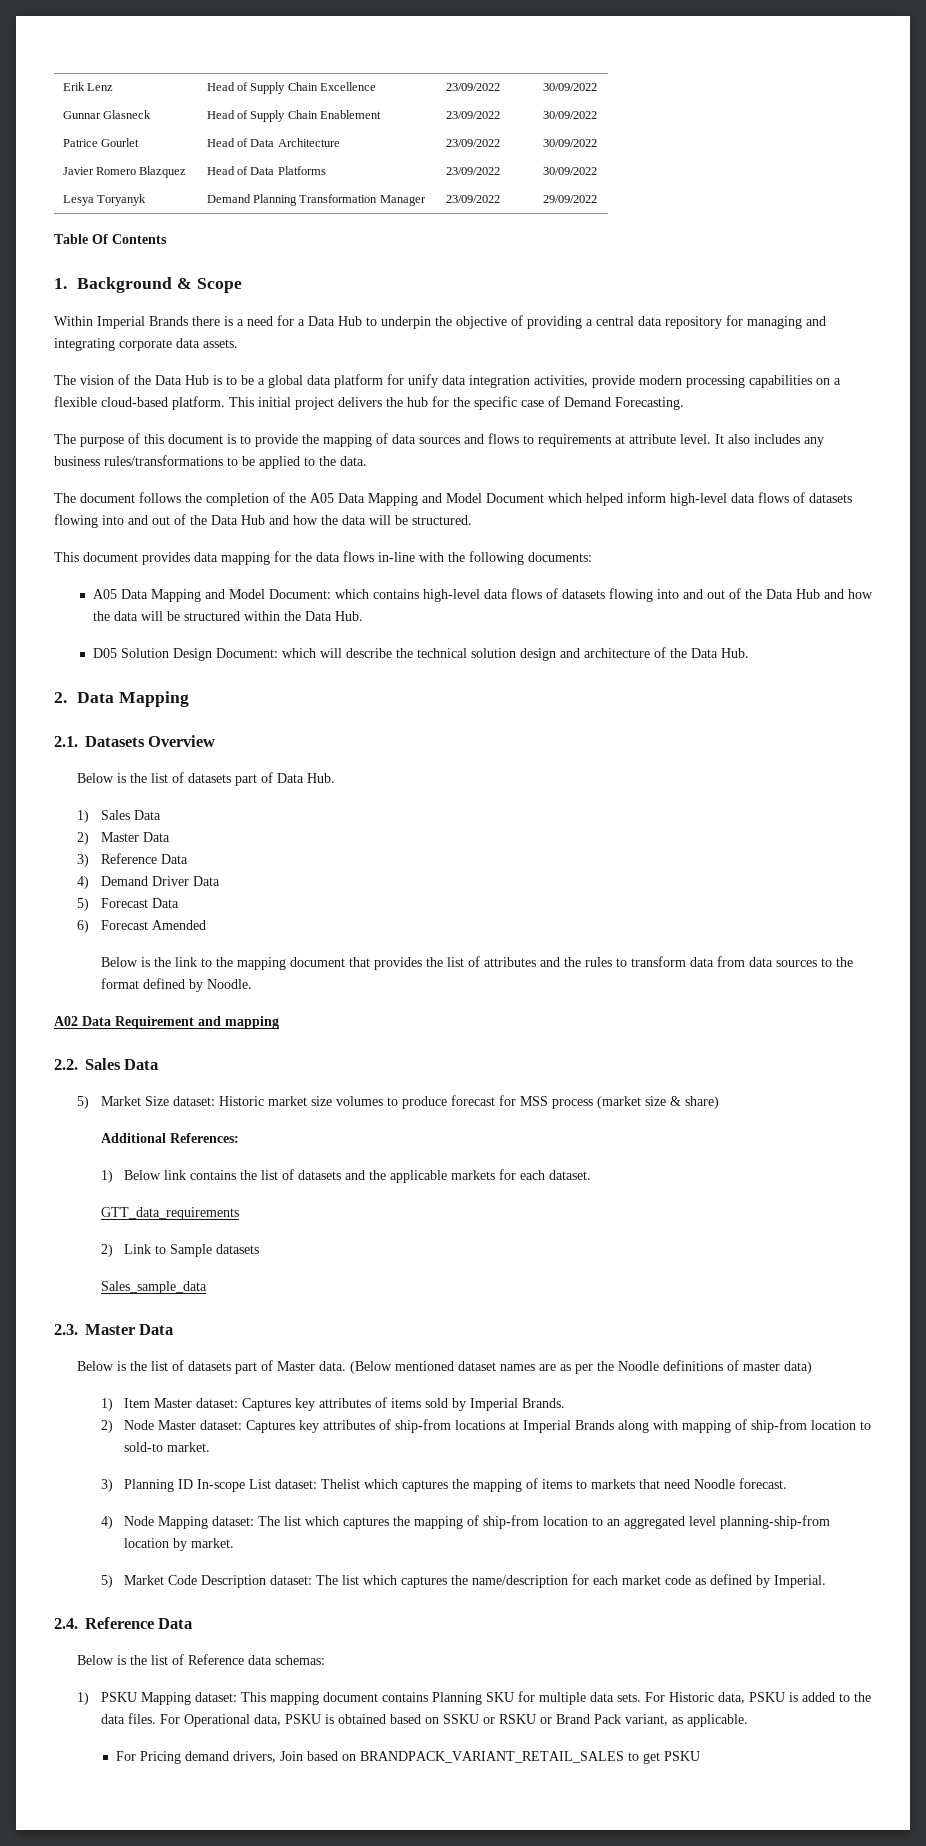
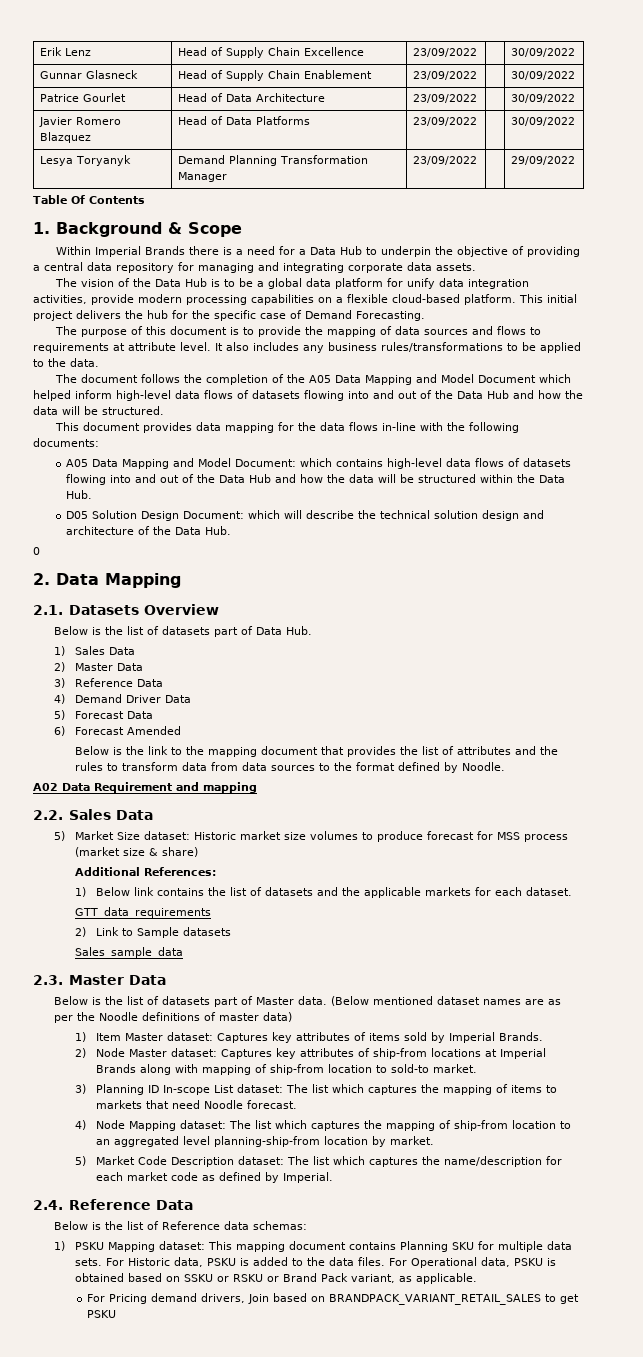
(749, 653) none -> [33,547,40,555] // 0
[320,1479,360,1489] Thelist -> [286,1084,330,1093] The list

